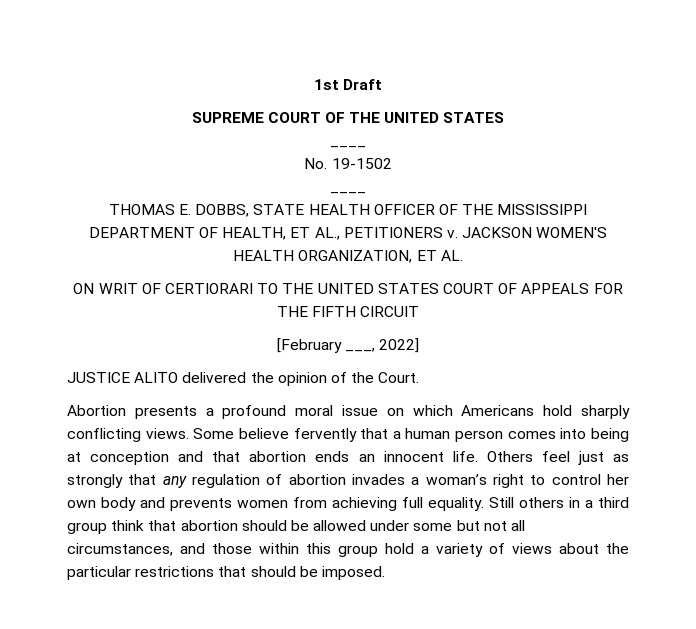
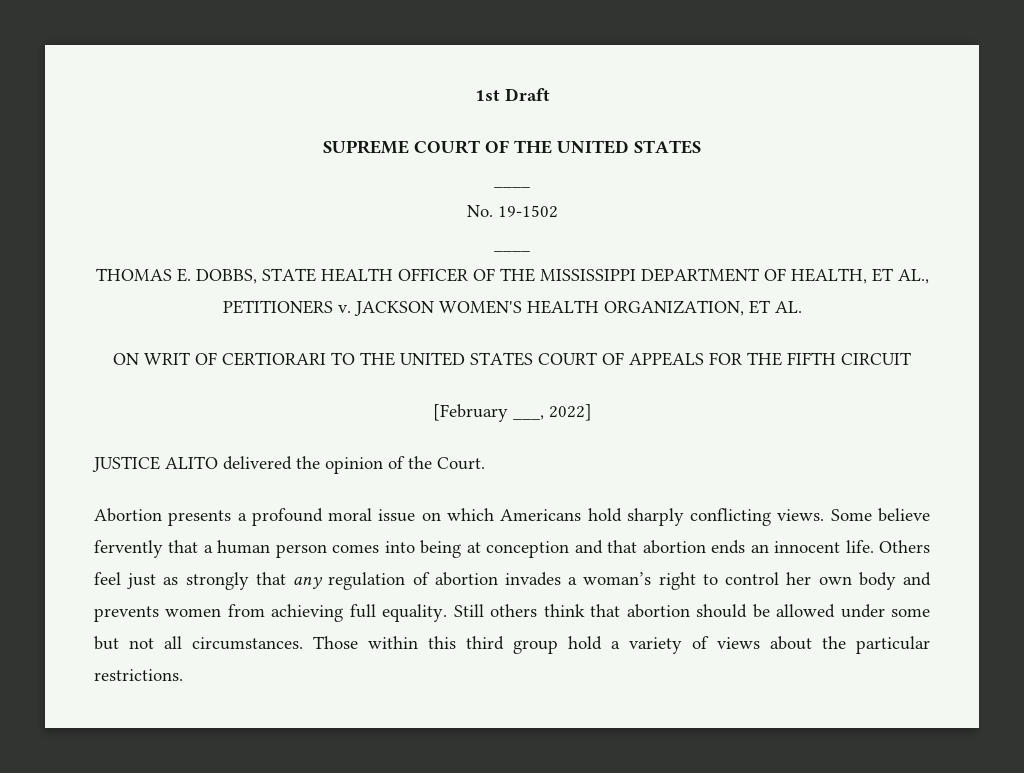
[569,497,629,508] [67,522,107,534] in a third group -> (538, 610) none
[67,543,252,556] circumstances, and those -> [192,636,358,650] circumstances. Those
(331, 548) none -> [466,636,504,650] third
[135,566,385,580] restrictions that should be imposed. -> [94,669,183,681] restrictions.

